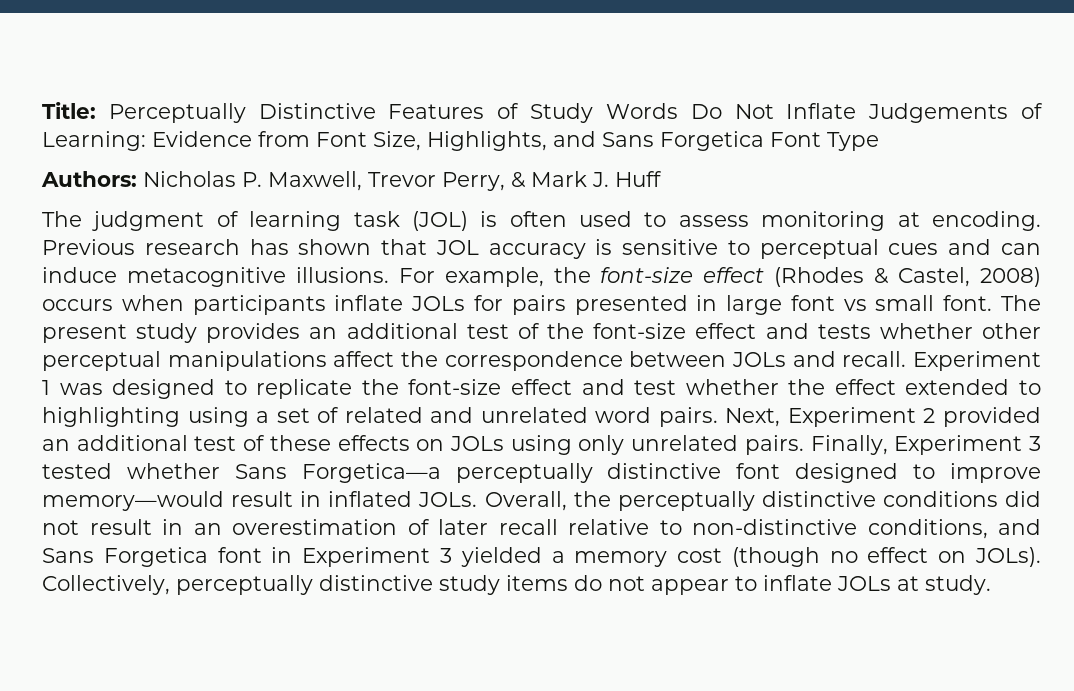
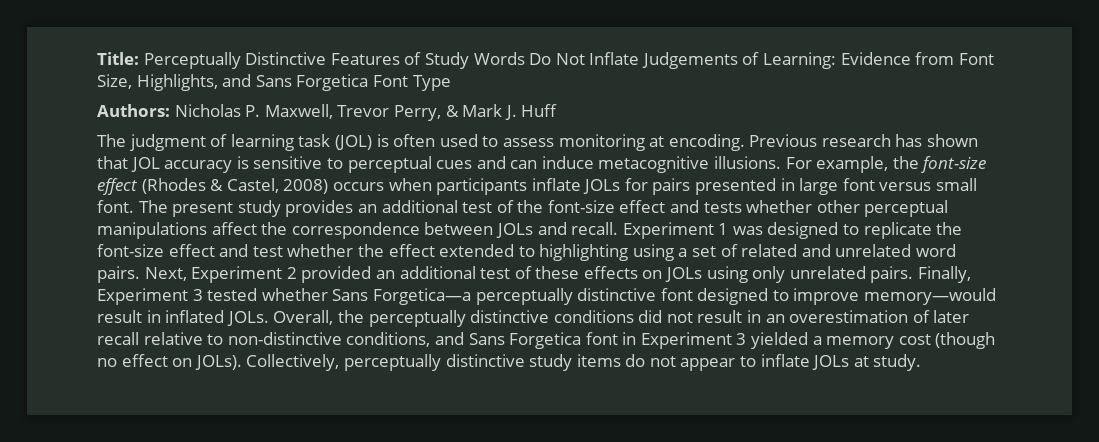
[843,299,867,311] vs -> [879,182,932,191] versus

